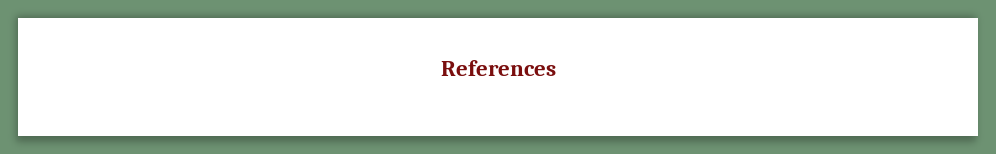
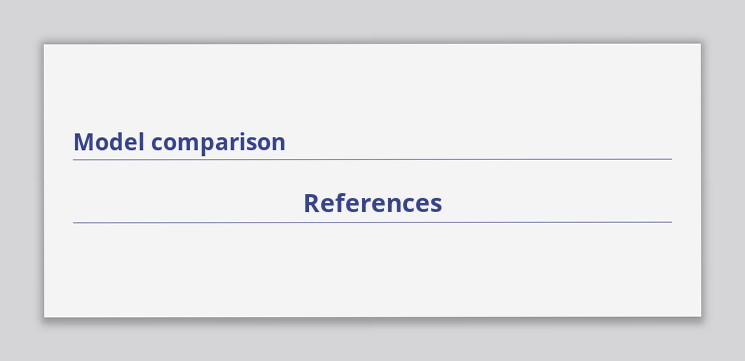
(440, 68) none -> [72,132,287,157] Model comparison //

